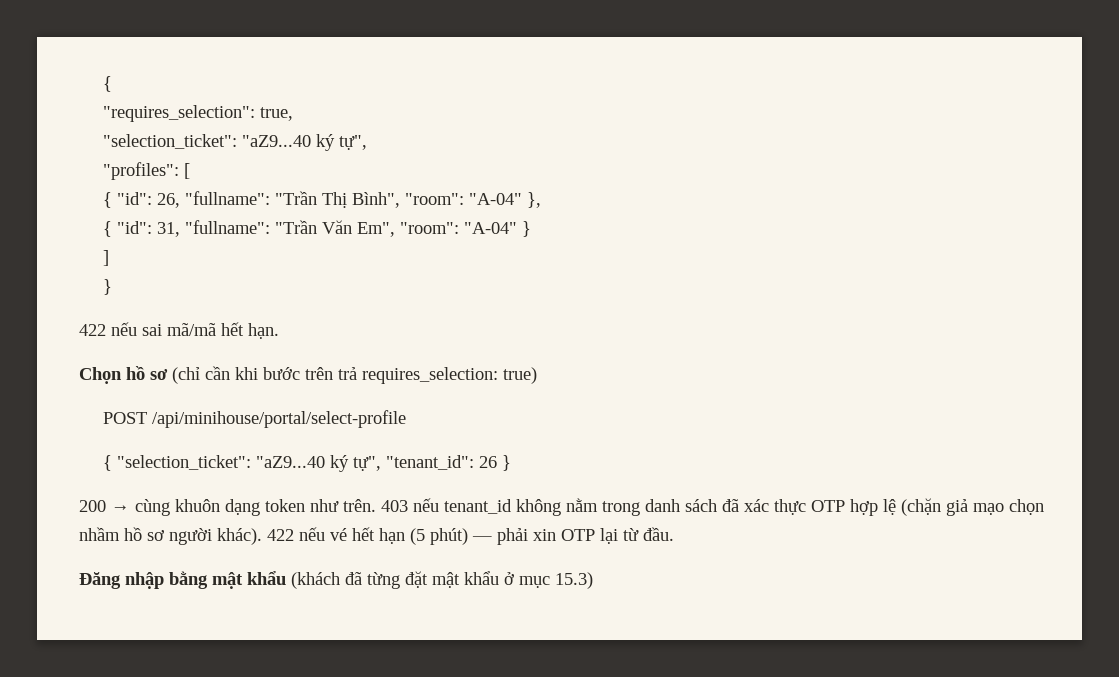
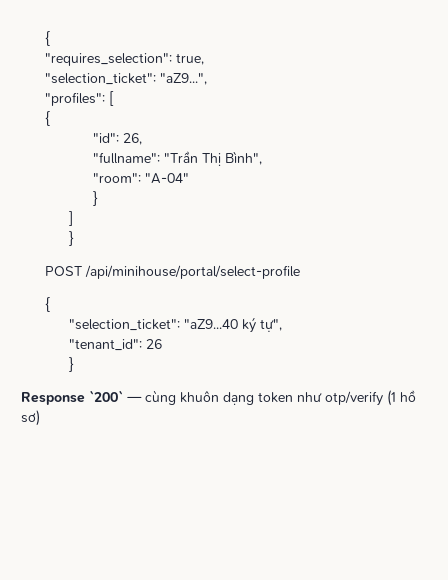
[242,134,368,151] "aZ9...40 ký tự", -> [159,73,207,85] "aZ9...",
(113, 200) none -> (50, 118) //
(181, 200) none -> (142, 139) //
[405,192,542,208] [103,220,532,237] [103,250,110,266] [103,279,113,295] [79,322,279,339] [79,366,537,384] "room": "A-04" }, // { "id": 31, "fullname": "Trần Văn Em", "room": "A-04" } // ] // } // 422 nếu sai mã/mã hết hạn. // Chọn hồ sơ (chỉ cần khi bước trên trả requires_selection: true) -> [92,173,189,184] [92,191,98,206] [68,211,73,226] [68,231,74,246] // "room": "A-04" // } // ] // }
[117,455,382,472] "selection_ticket": "aZ9...40 ký tự", -> [68,317,282,333] // "selection_ticket": "aZ9...40 ký tự", //
[502,455,512,471] [79,500,130,512] } // 200 → -> [68,357,74,372] [21,390,142,405] // } // Response `200` —
[343,498,1044,516] [79,527,674,545] [79,571,593,589] trên. 403 nếu tenant_id không nằm trong danh sách đã xác thực OTP hợp lệ (chặn giả mạo chọn nhầm hồ sơ người khác). 422 nếu vé hết hạn (5 phút) — phải xin OTP lại từ đầu. // Đăng nhập bằng mật khẩu (khách đã từng đặt mật khẩu ở mục 15.3) -> [325,390,416,406] [21,410,40,426] otp/verify (1 hồ sơ)

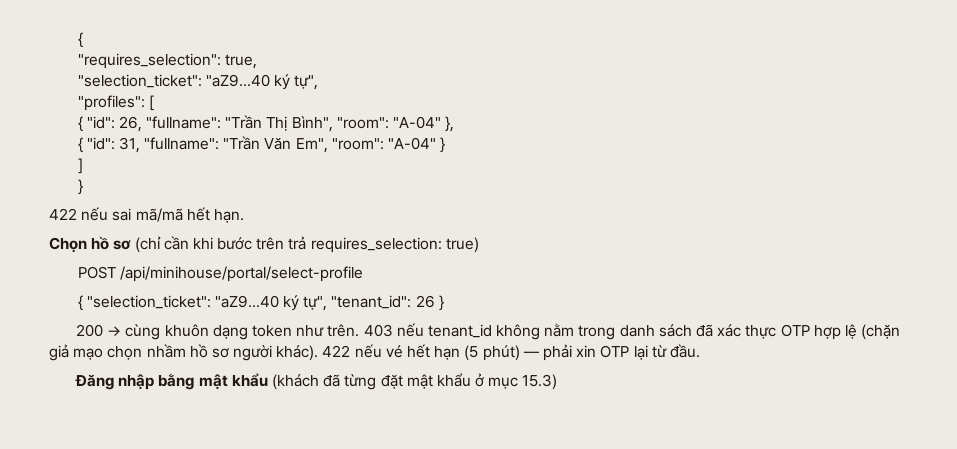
[159,73,207,85] "aZ9...", -> [205,74,319,90] "aZ9...40 ký tự",
(50, 118) // -> (83, 124) none
(142, 139) // -> (142, 124) none
[92,173,189,184] [92,191,98,206] [68,211,73,226] [68,231,74,246] // "room": "A-04" // } // ] // } -> [336,116,455,132] [77,136,446,153] [77,158,83,174] [77,179,83,195] [49,207,244,223] [49,236,479,253] "room": "A-04" }, // { "id": 31, "fullname": "Trần Văn Em", "room": "A-04" } // ] // } // 422 nếu sai mã/mã hết hạn. // Chọn hồ sơ (chỉ cần khi bước trên trả requires_selection: true)
[68,317,282,333] // "selection_ticket": "aZ9...40 ký tự", // -> [86,295,328,311] "selection_ticket": "aZ9...40 ký tự",
[68,357,74,372] [21,390,142,405] // } // Response `200` — -> [438,295,444,311] [76,324,122,337] } // 200 →
[325,390,416,406] [21,410,40,426] otp/verify (1 hồ sơ) -> [327,323,901,340] [49,344,700,361] [75,373,558,390] trên. 403 nếu tenant_id không nằm trong danh sách đã xác thực OTP hợp lệ (chặn giả mạo chọn nhầm hồ sơ người khác). 422 nếu vé hết hạn (5 phút) — phải xin OTP lại từ đầu. // Đăng nhập bằng mật khẩu (khách đã từng đặt mật khẩu ở mục 15.3)

